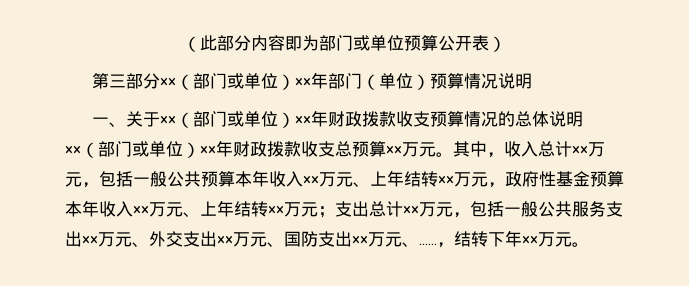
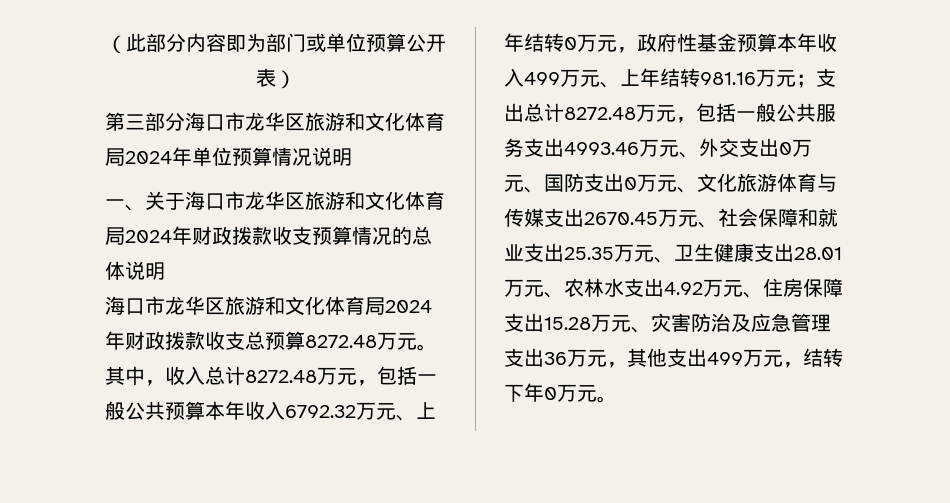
[160,72,431,90] ××（部门或单位）××年部门（单位） -> [185,112,445,131] [105,147,232,166] 海口市龙华区旅游和文化体育局2024年单位
[160,111,312,128] ××（部门或单位）×× -> [185,191,445,210] [105,227,172,245] 海口市龙华区旅游和文化体育局2024
[65,141,216,158] ××（部门或单位）×× -> [105,296,432,315] 海口市龙华区旅游和文化体育局2024
[386,145,402,155] ×× -> [305,335,377,348] 8272.48
[572,145,588,155] ×× -> [245,370,317,383] 8272.48
[303,170,454,187] ××万元、上年结转×× -> [285,402,436,421] [504,33,577,52] 6792.32万元、上年结转0
[133,200,284,217] ××万元、上年结转×× -> [524,68,756,88] 499万元、上年结转981.16
[403,205,419,215] ×× -> [564,107,636,120] 8272.48
[82,235,98,245] ×× -> [564,142,639,155] 4993.46
[217,235,233,245] ×× -> [779,142,792,155] 0
[352,232,437,247] ××万元、…… -> [624,173,837,193] [504,208,838,228] [504,243,842,263] [504,278,843,298] [504,313,831,333] [504,348,783,368] 0万元、文化旅游体育与传媒支出2670.45万元、社会保障和就业支出25.35万元、卫生健康支出28.01万元、农林水支出4.92万元、住房保障支出15.28万元、灾害防治及应急管理支出36万元，其他支出499万元
[522,235,538,245] ×× -> [544,387,557,400] 0

